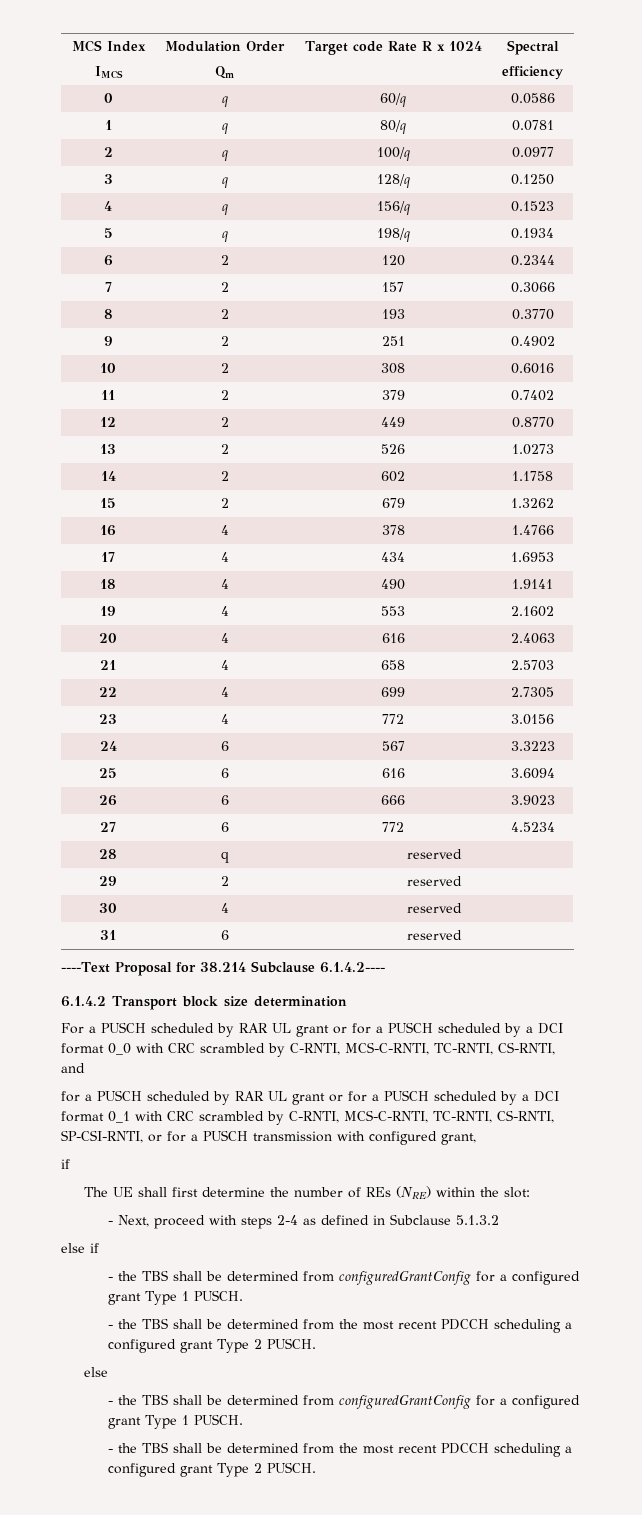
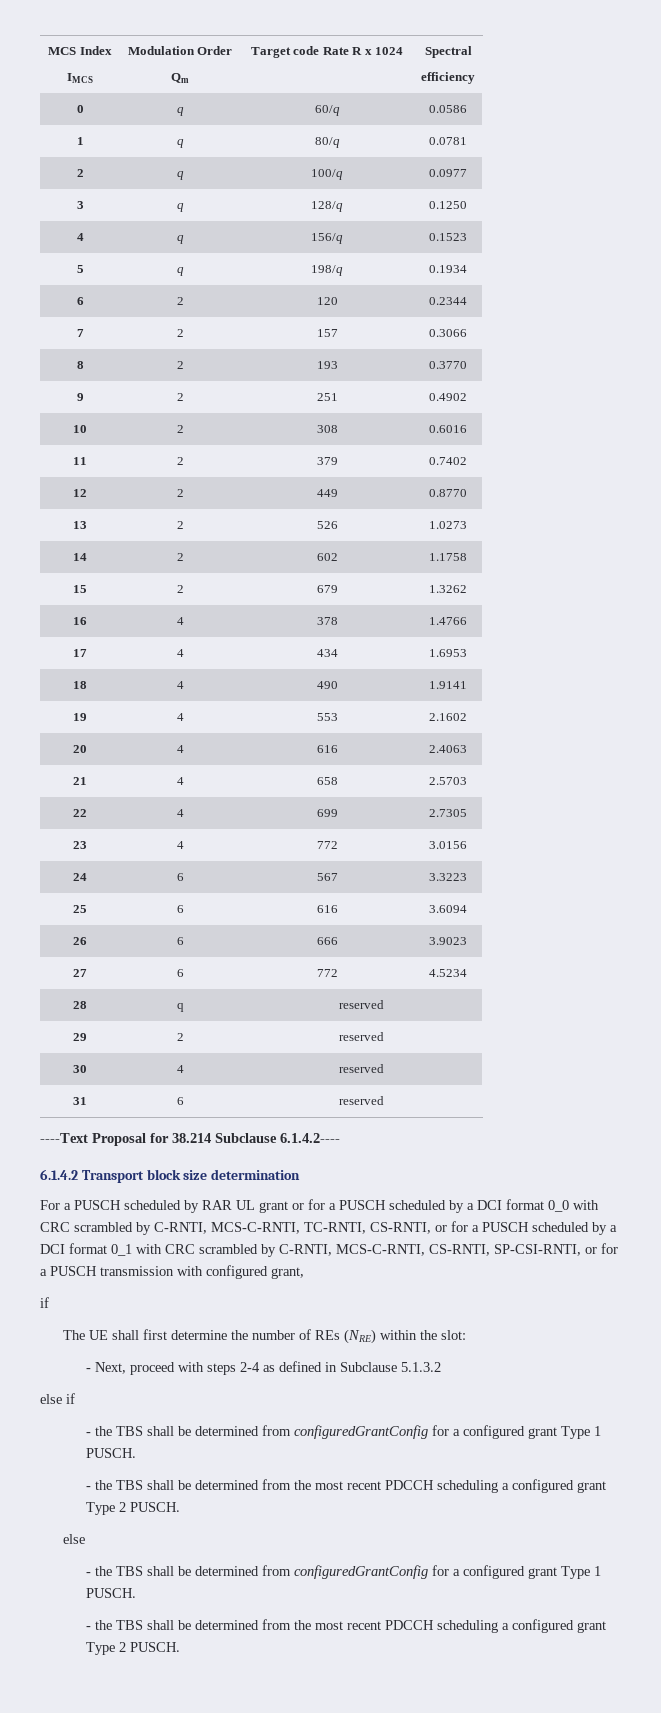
[61,1063,85,1073] [61,1090,325,1105] and // for a PUSCH scheduled by RAR UL grant -> (431, 1228) none
[433,1111,492,1123] TC-RNTI, -> (425, 1250) none

